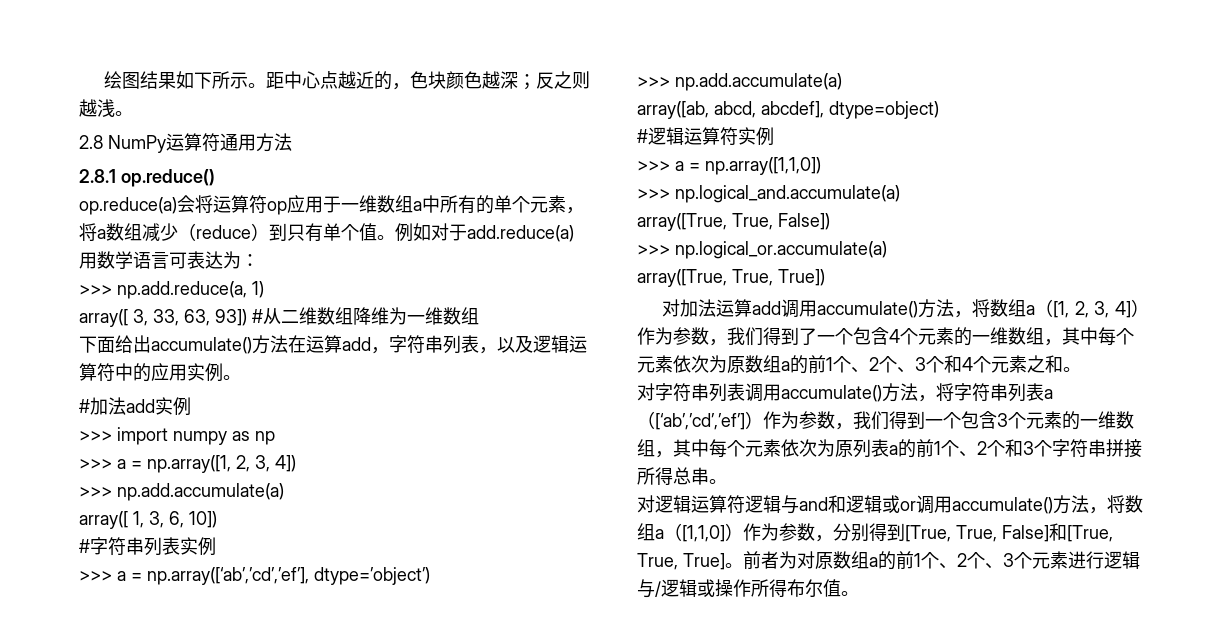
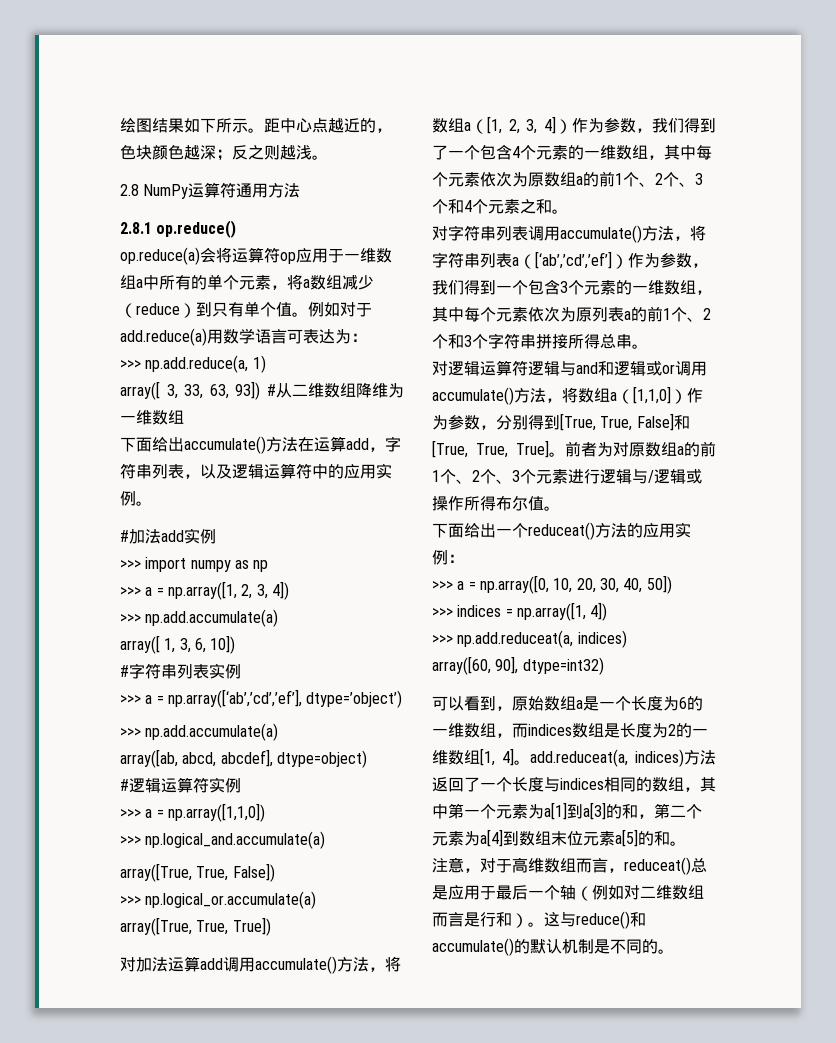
(859, 593) none -> [432,522,691,540] [432,550,464,565] [432,575,672,594] [432,602,608,621] [432,630,627,648] [432,656,604,675] [432,696,703,711] [432,723,708,738] [432,748,716,767] [432,777,716,792] [432,802,702,820] [432,829,686,847] [432,857,707,875] [432,885,704,901] [432,911,646,929] [432,938,674,956] // 下面给出一个reduceat()方法的应用实例： // >>> a = np.array([0, 10, 20, 30, 40, 50]) // >>> indices = np.array([1, 4]) // >>> np.add.reduceat(a, indices) // array([60, 90], dtype=int32) // 可以看到，原始数组a是一个长度为6的一维数组，而indices数组是长度为2的一维数组[1, 4]。add.reduceat(a, indices)方法返回了一个长度与indices相同的数组，其中第一个元素为a[1]到a[3]的和，第二个元素为a[4]到数组末位元素a[5]的和。 // 注意，对于高维数组而言，reduceat()总是应用于最后一个轴（例如对二维数组而言是行和）。这与reduce()和accumulate()的默认机制是不同的。

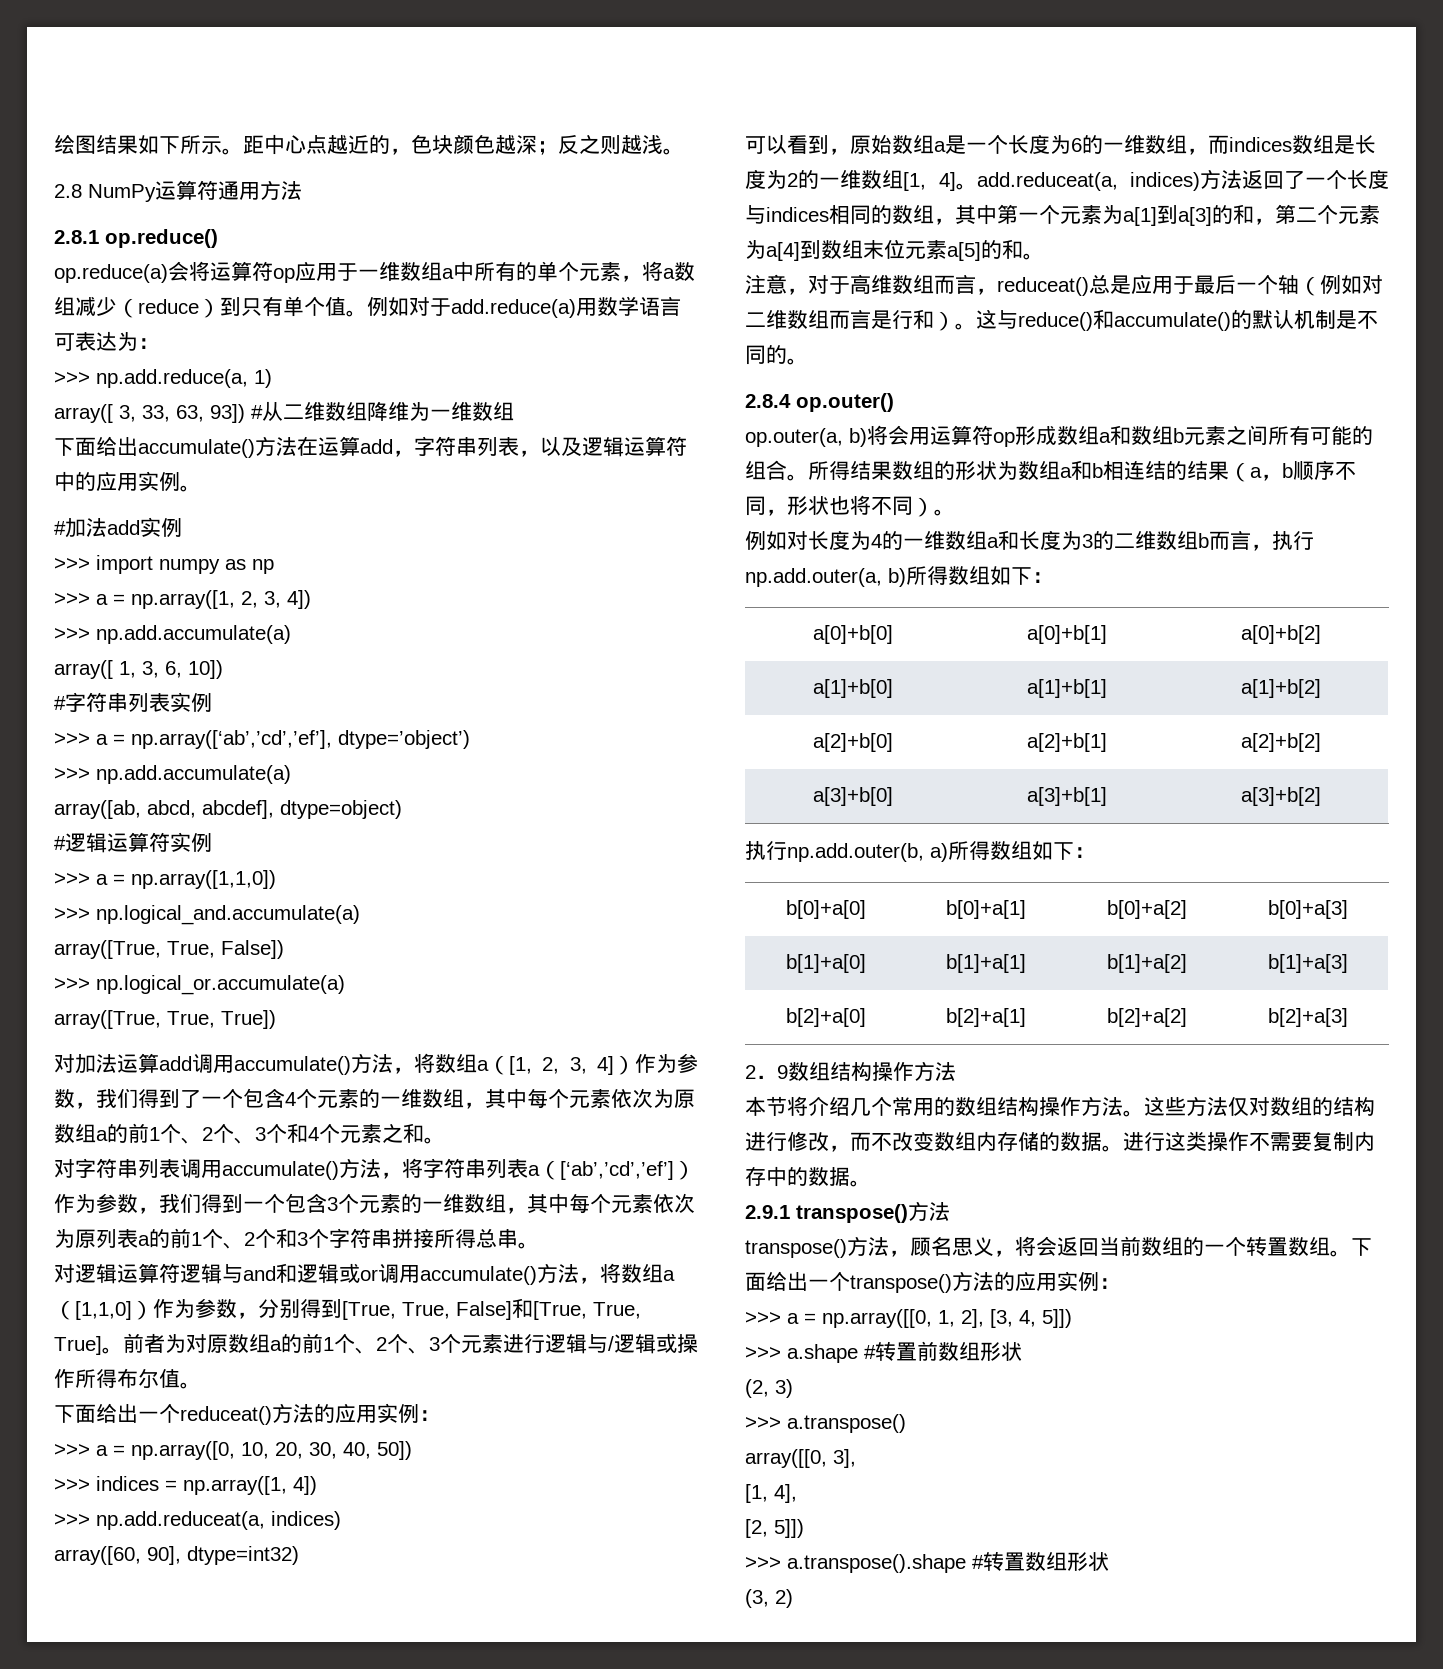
(674, 951) none -> [745,393,894,412] [745,425,1373,447] [745,460,1356,482] [745,495,955,517] [745,530,1314,551] [745,566,1053,587] [812,625,893,644] [1026,625,1107,644] [1241,625,1321,644] [812,679,893,698] [1026,679,1107,698] [1241,679,1321,698] [812,733,893,752] [1026,733,1107,752] [1241,733,1321,752] [812,787,893,806] [1026,787,1107,806] [1241,787,1321,806] [745,841,1095,862] [785,900,866,919] [946,900,1026,919] [1107,900,1187,919] [1268,900,1348,919] [785,954,866,973] [946,954,1026,973] [1107,954,1187,973] [1268,954,1348,973] [785,1008,866,1027] [946,1008,1026,1027] [1107,1008,1187,1027] [1268,1008,1348,1027] [745,1061,956,1081] [745,1096,1375,1117] [745,1131,1375,1152] [745,1166,871,1187] [745,1201,950,1223] [745,1236,1372,1258] [745,1271,1120,1293] [745,1309,1072,1328] [745,1341,1022,1363] [745,1379,793,1398] [745,1414,906,1433] [745,1449,856,1468] [745,1484,797,1503] [745,1519,804,1538] [745,1551,1109,1573] [745,1589,793,1608] // 2.8.4 op.outer() // op.outer(a, b)将会用运算符op形成数组a和数组b元素之间所有可能的组合。所得结果数组的形状为数组a和b相连结的结果（a，b顺序不同，形状也将不同）。 // 例如对长度为4的一维数组a和长度为3的二维数组b而言，执行np.add.outer(a, b)所得数组如下： // a[0]+b[0] | a[0]+b[1] | a[0]+b[2] // a[1]+b[0] | a[1]+b[1] | a[1]+b[2] // a[2]+b[0] | a[2]+b[1] | a[2]+b[2] // a[3]+b[0] | a[3]+b[1] | a[3]+b[2] // 执行np.add.outer(b, a)所得数组如下： // b[0]+a[0] | b[0]+a[1] | b[0]+a[2] | b[0]+a[3] // b[1]+a[0] | b[1]+a[1] | b[1]+a[2] | b[1]+a[3] // b[2]+a[0] | b[2]+a[1] | b[2]+a[2] | b[2]+a[3] // 2．9数组结构操作方法 // 本节将介绍几个常用的数组结构操作方法。这些方法仅对数组的结构进行修改，而不改变数组内存储的数据。进行这类操作不需要复制内存中的数据。 // 2.9.1 transpose()方法 // transpose()方法，顾名思义，将会返回当前数组的一个转置数组。下面给出一个transpose()方法的应用实例： // >>> a = np.array([[0, 1, 2], [3, 4, 5]]) // >>> a.shape #转置前数组形状 // (2, 3) // >>> a.transpose() // array([[0, 3], // [1, 4], // [2, 5]]) // >>> a.transpose().shape #转置数组形状 // (3, 2)

